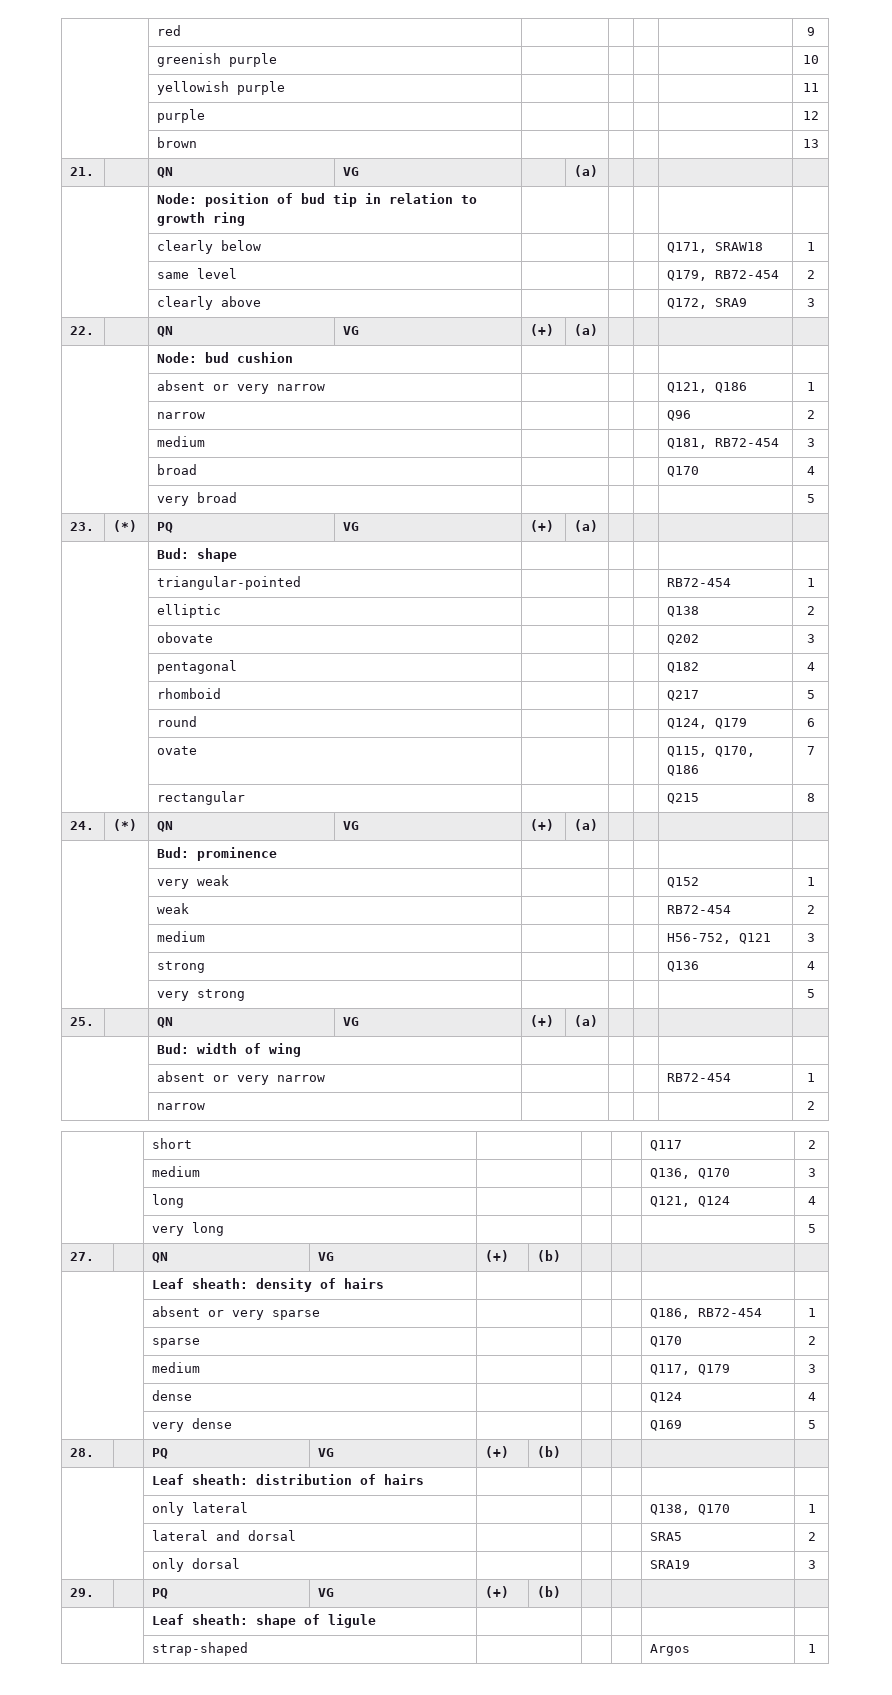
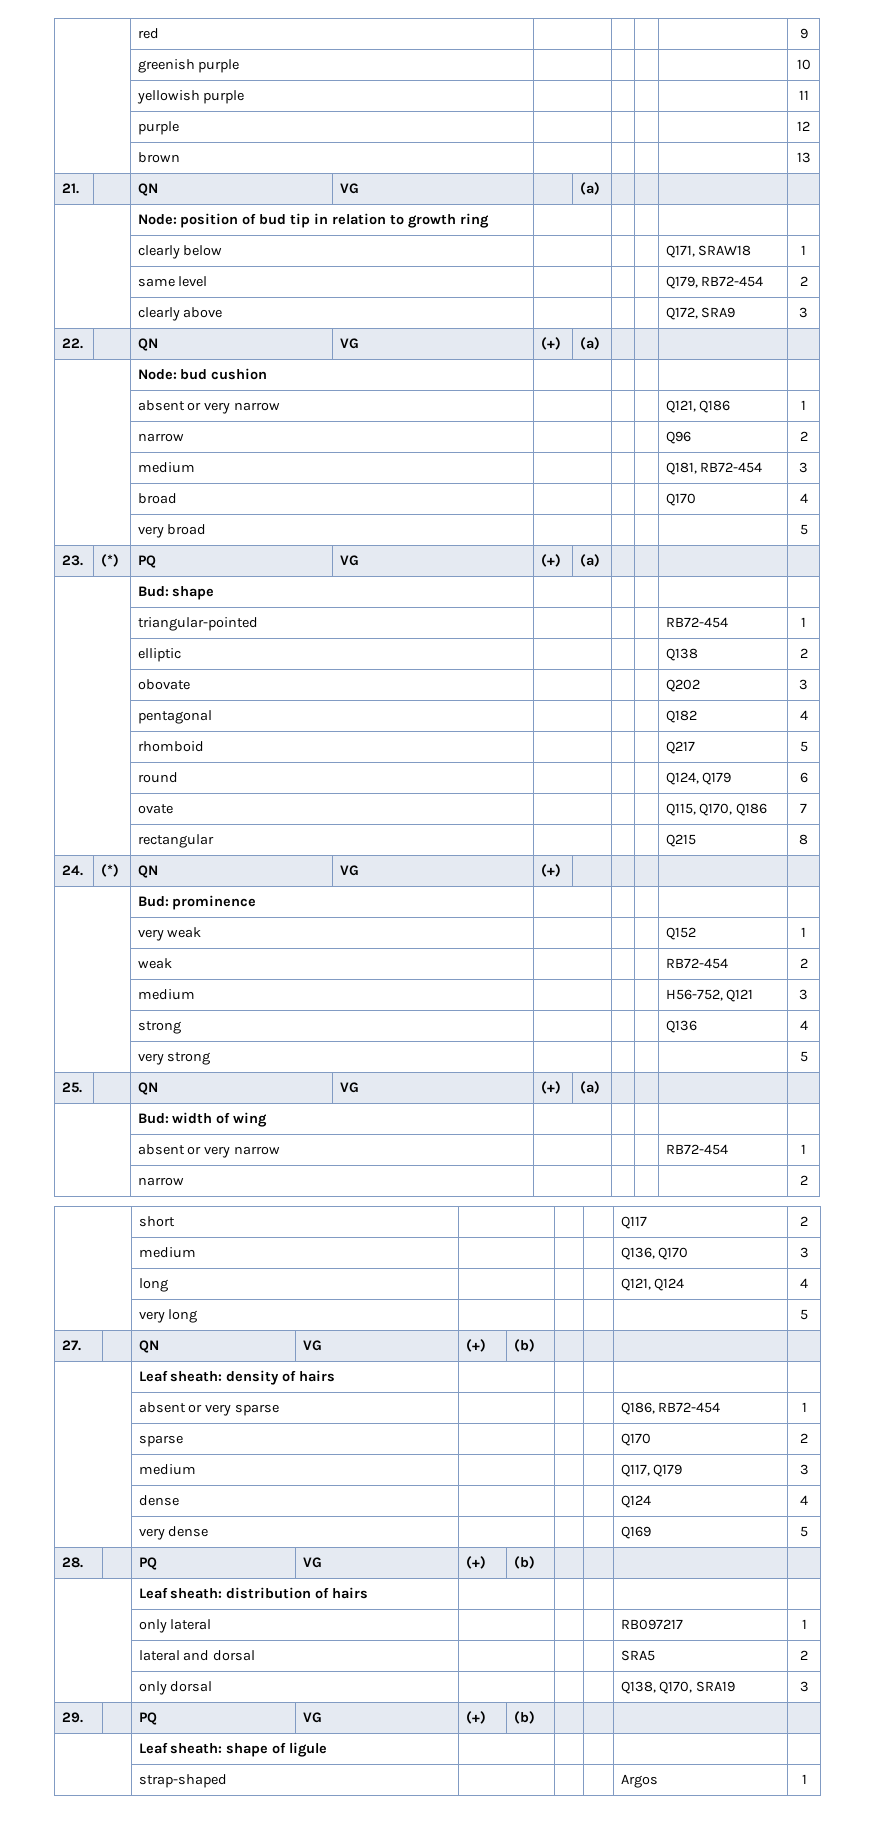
[574,819,599,831] (a) -> (561, 870) none
[650,1504,731,1515] Q138, Q170 -> [620,1619,683,1630] RB097217
(241, 1563) none -> [620,1681,693,1694] Q138, Q170,

